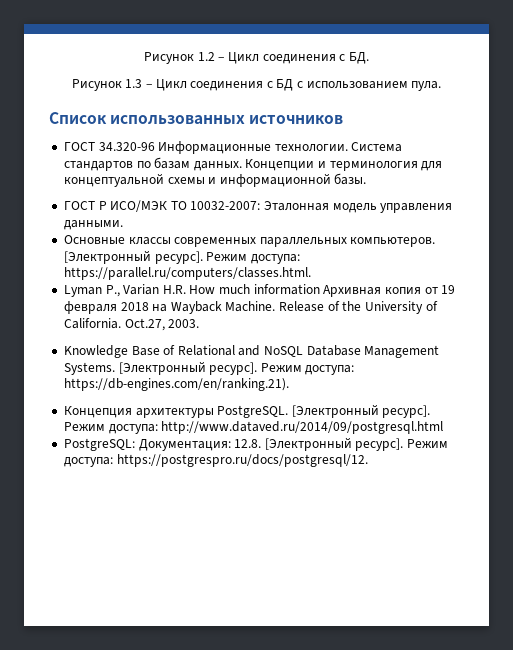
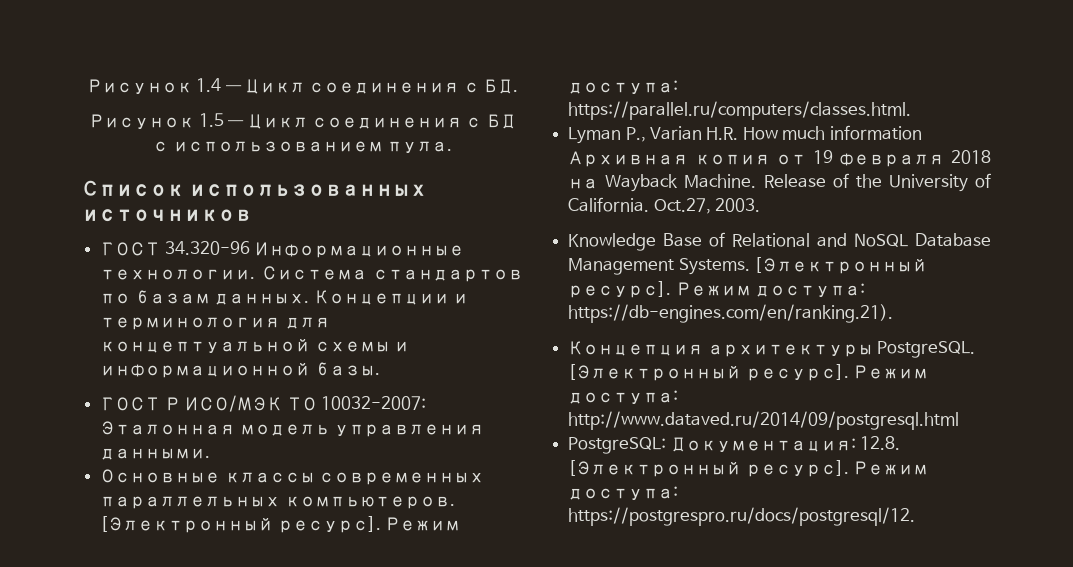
[144,52,225,64] Рисунок 1.2 – -> [86,78,242,95] Рисунок 1.4 —
[125,79,152,88] 1.3 – -> [198,113,245,127] 1.5 —

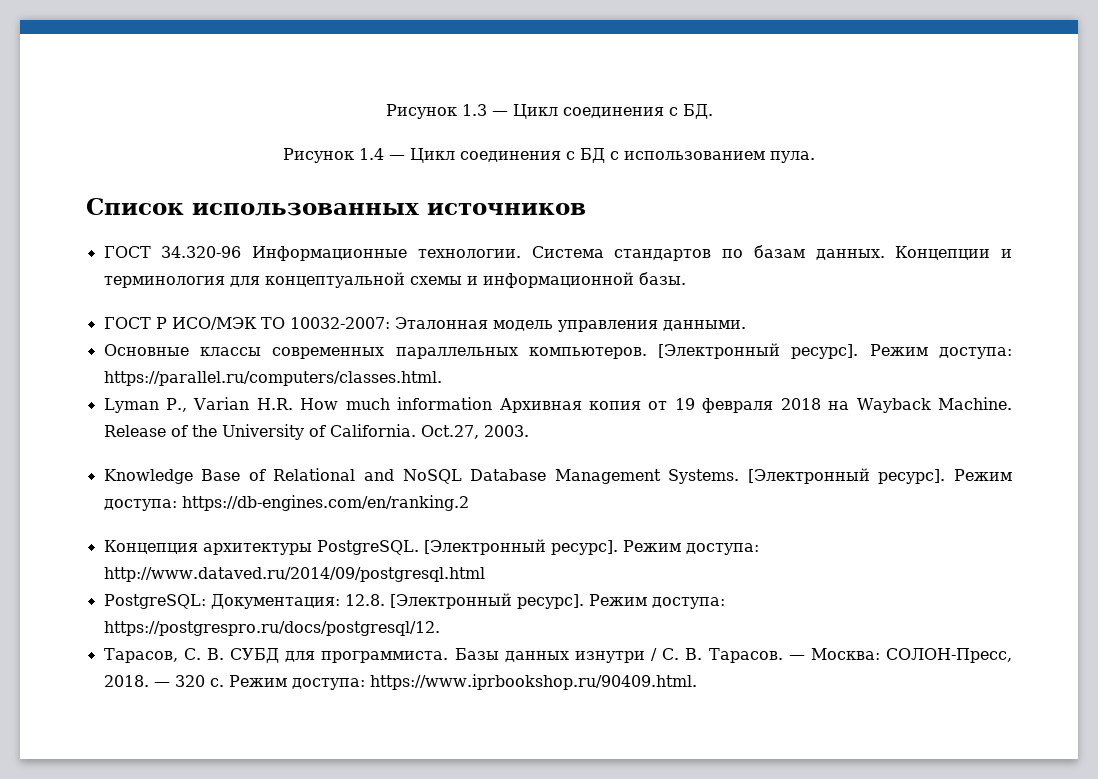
[86,78,222,95] Рисунок 1.4 -> [385,104,487,119] Рисунок 1.3
[198,113,224,127] 1.5 -> [359,148,384,160] 1.4
[568,304,894,323] https://db-engines.com/en/ranking.21). -> [181,495,469,511] https://db-engines.com/en/ranking.2
(916, 516) none -> [103,648,1012,663] [103,674,697,690] // Тарасов, С. В. СУБД для программиста. Базы данных изнутри / С. В. Тарасов. — Москва: СОЛОН-Пресс, 2018. — 320 c. Режим доступа: https://www.iprbookshop.ru/90409.html.

